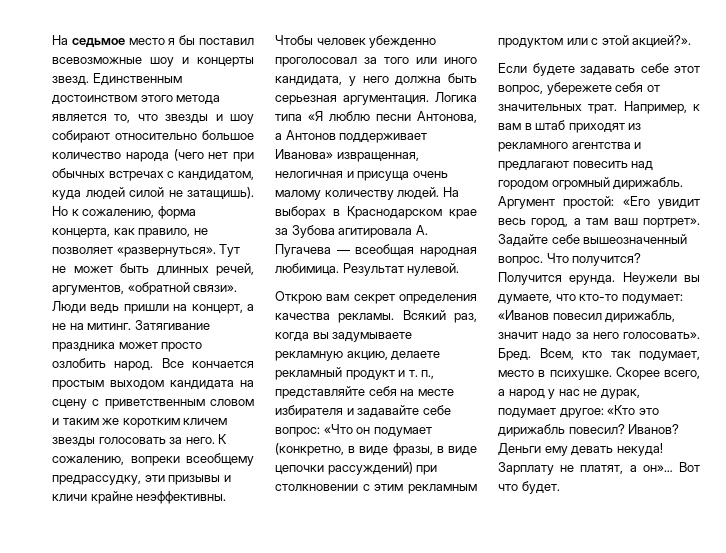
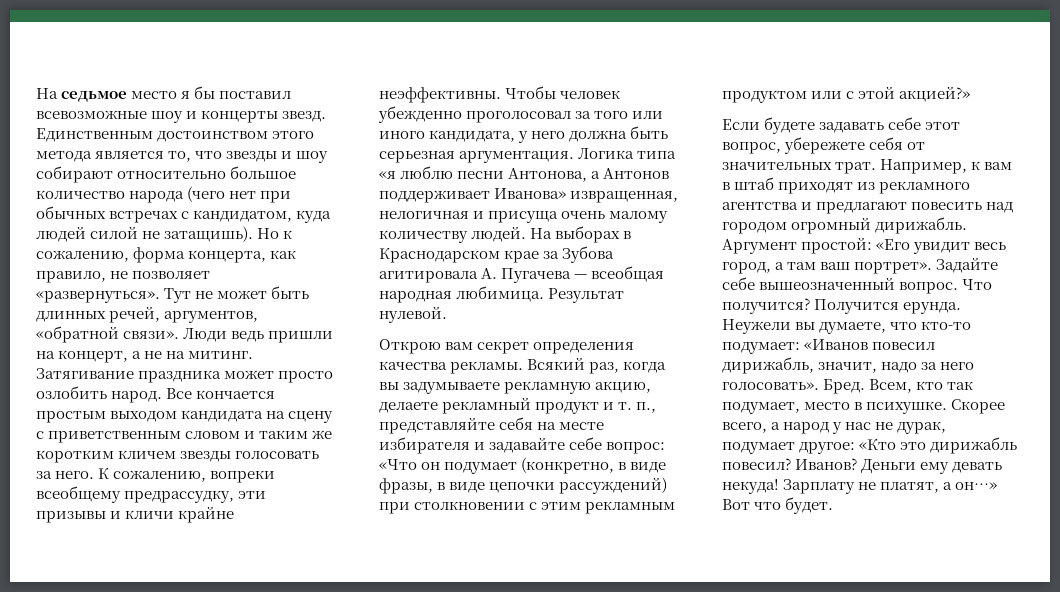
[308,111,323,121] «Я -> [379,171,396,179] «я
[632,35,692,48] акцией?». -> [899,86,971,102] акцией?»
[498,332,538,339] значит -> [818,362,878,373] значит,
[642,465,673,472] он»… -> [955,482,998,490] он…»

